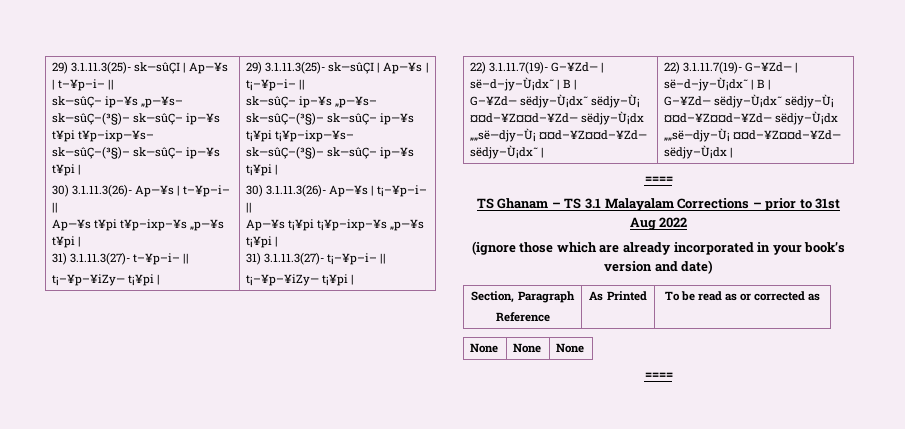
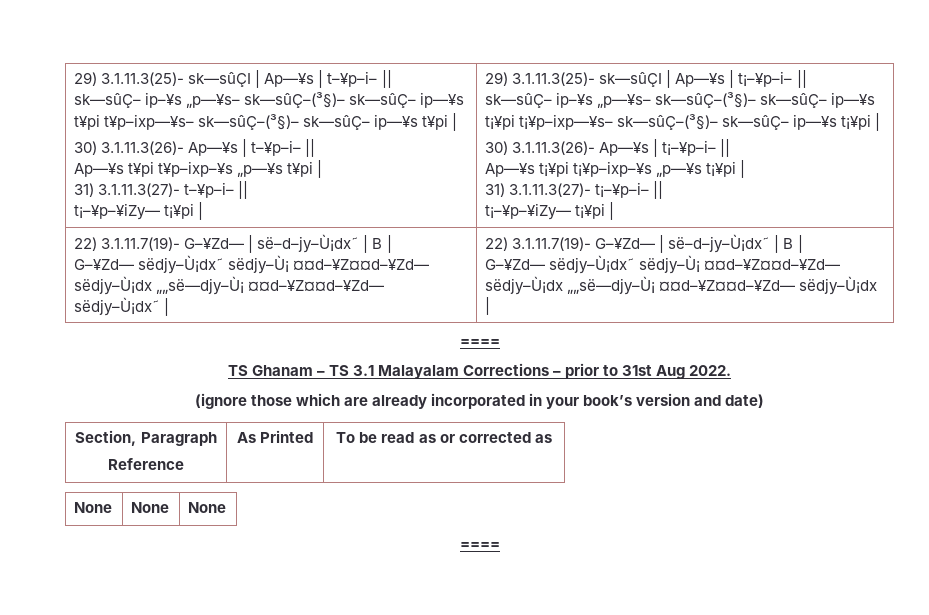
[659,217,688,228] 2022 -> [689,365,732,376] 2022.

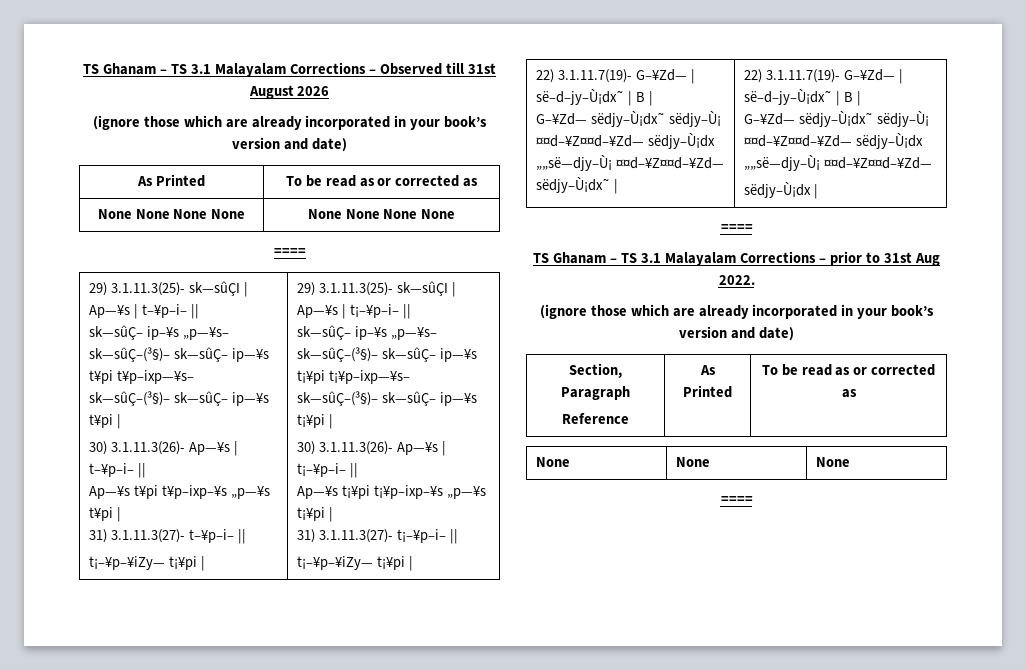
(74, 79) none -> [83,62,496,77] [248,85,330,99] [92,115,488,130] [232,137,347,152] [137,174,205,187] [285,175,479,187] [97,209,246,219] [307,209,456,219] [273,248,306,256] TS Ghanam – TS 3.1 Malayalam Corrections – Observed till 31st August 2026 // (ignore those which are already incorporated in your book’s version and date) // As Printed | To be read as or corrected as // None None None None | None None None None // ==== //
(796, 285) none -> (933, 163) //

